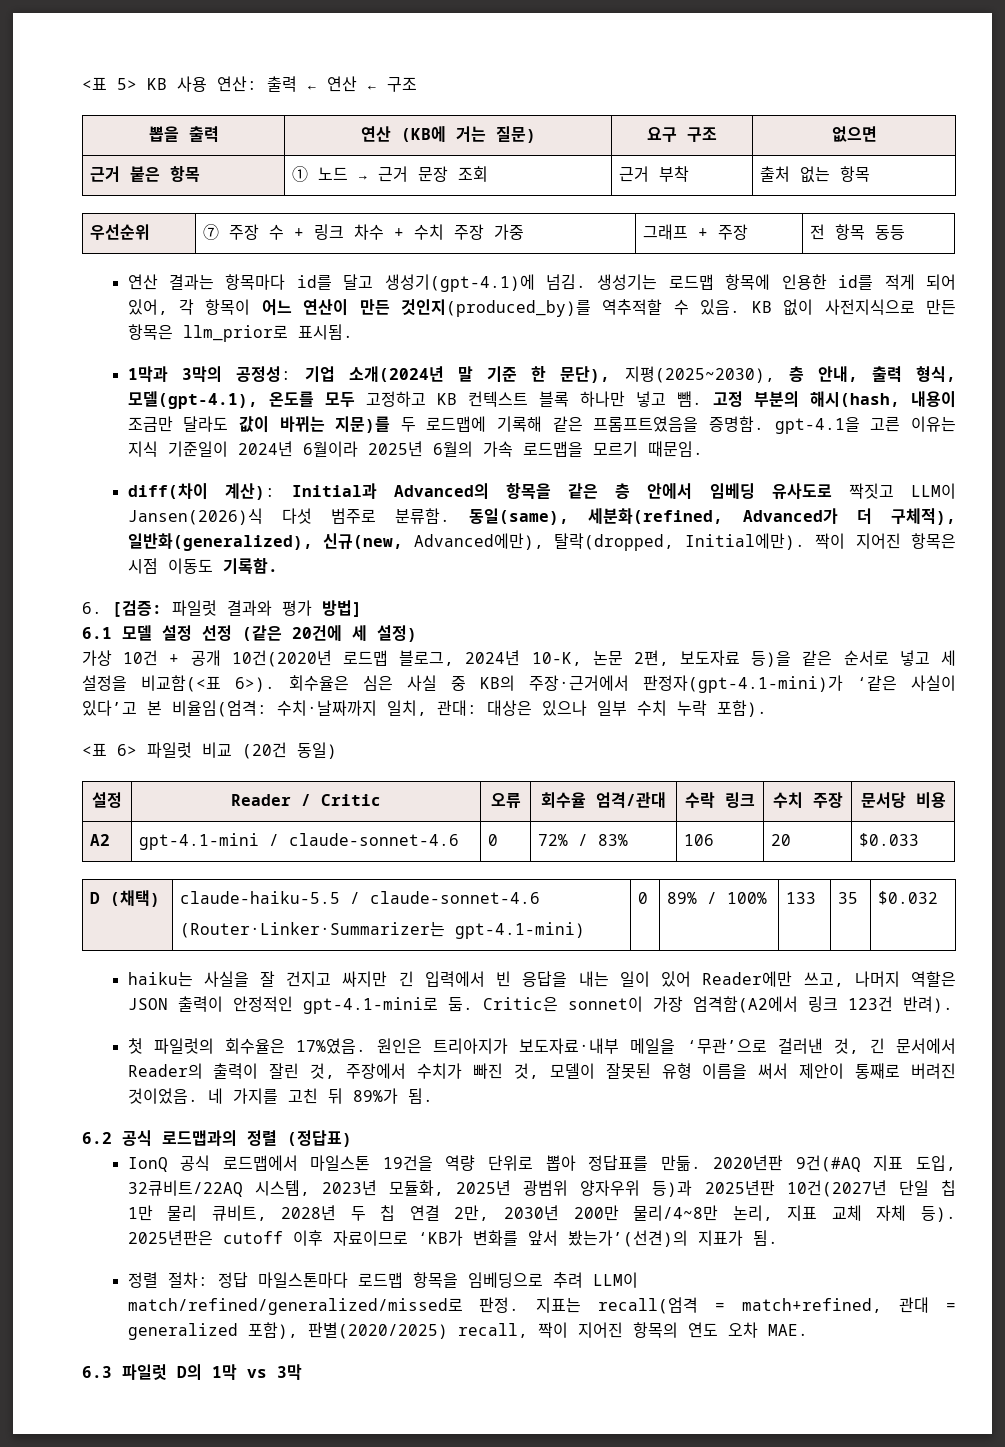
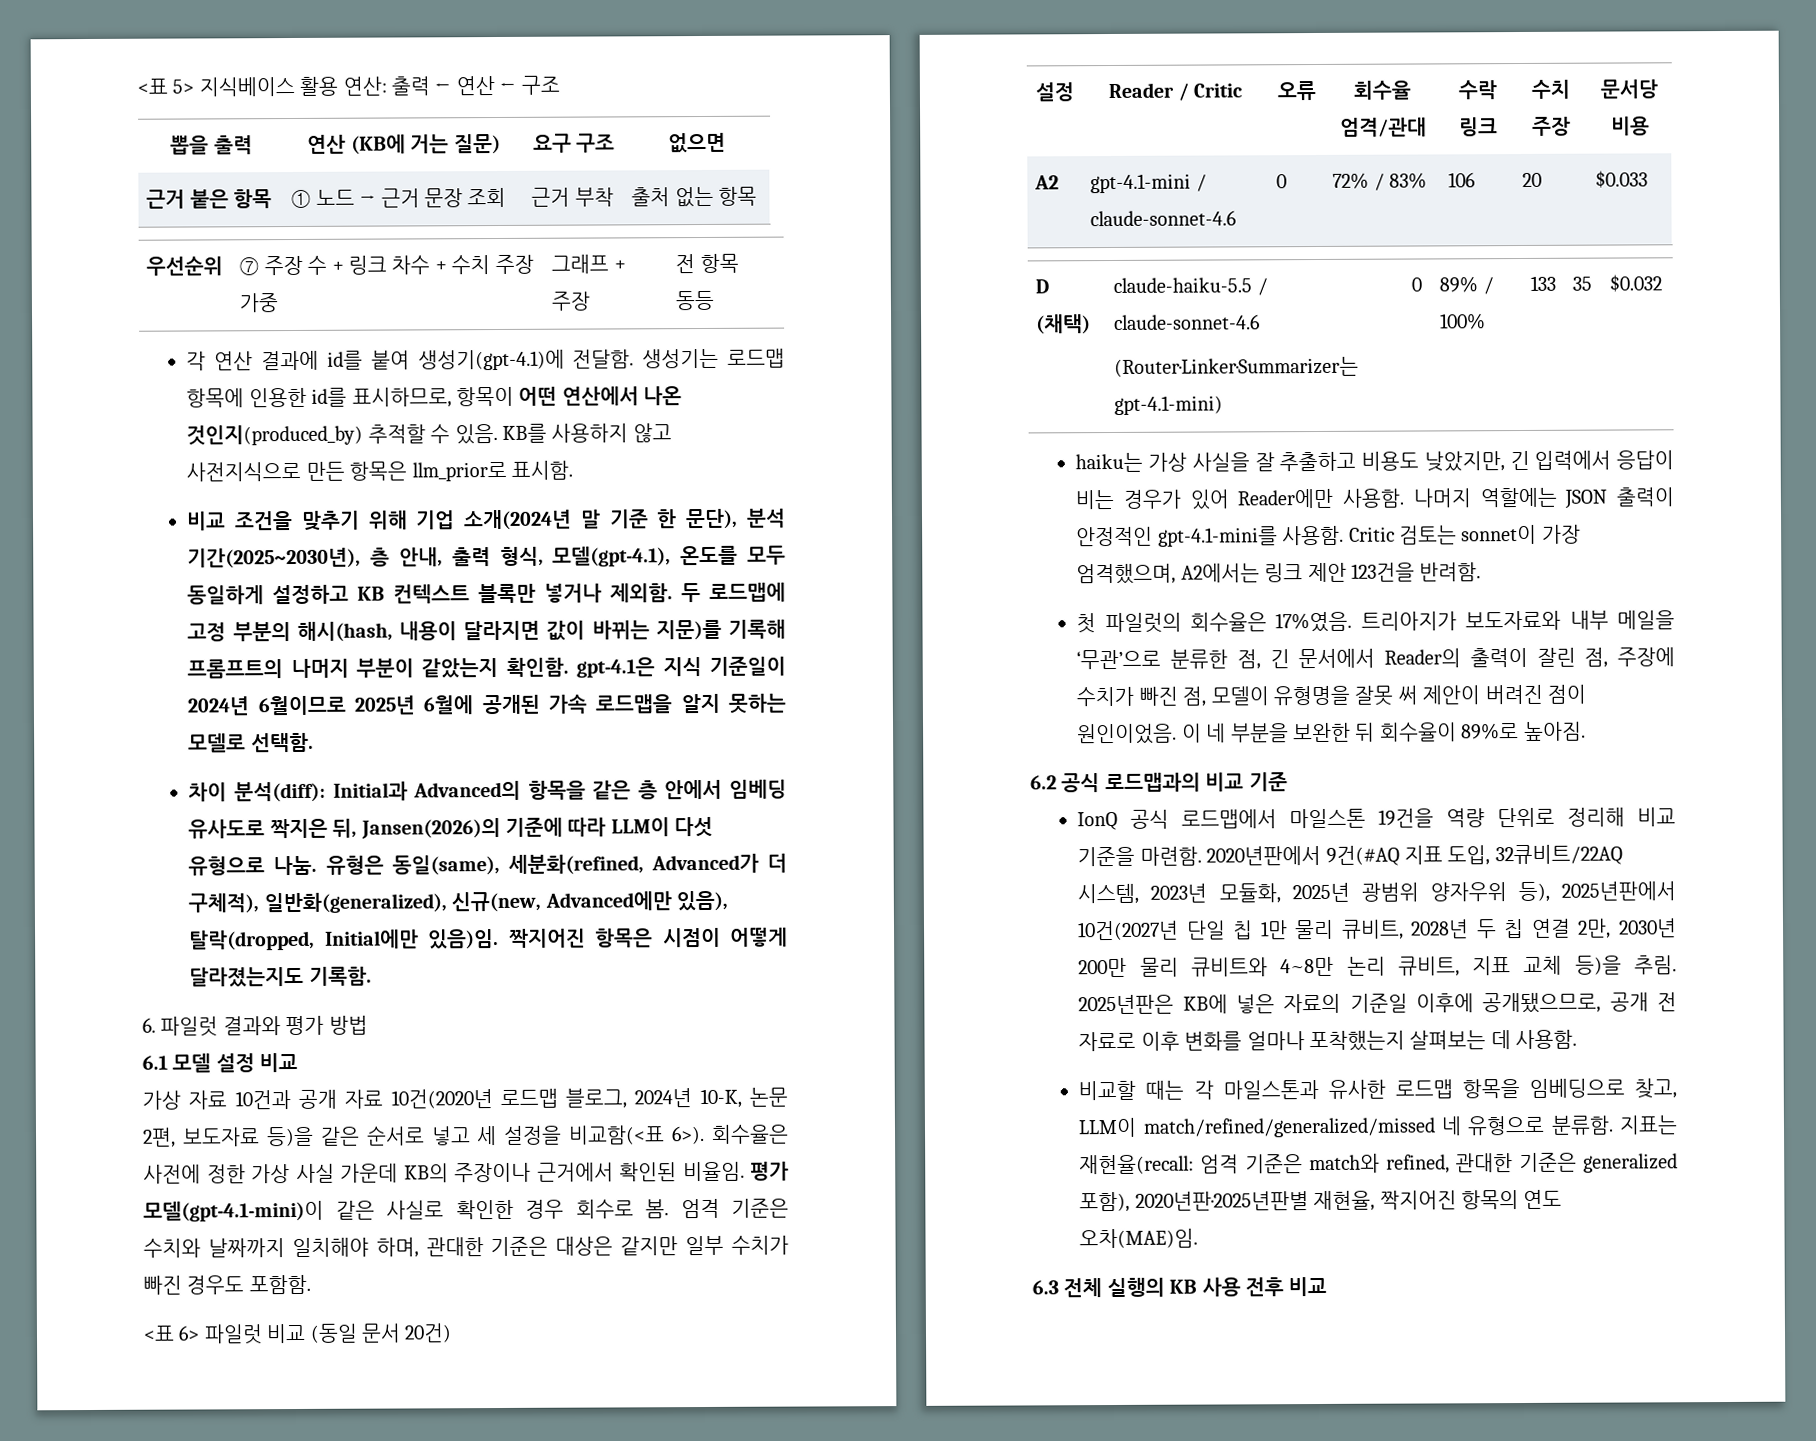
[147,76,207,92] KB 사용 -> [198,76,339,97] 지식베이스 활용
[127,274,587,292] 연산 결과는 항목마다 id를 달고 생성기(gpt-4.1)에 넘김. -> [186,349,635,371] 각 연산 결과에 id를 붙여 생성기(gpt-4.1)에 전달함.
[884,274,956,290] [127,299,956,317] [127,324,353,342] [127,366,291,382] 적게 되어 있어, 각 항목이 어느 연산이 만든 것인지(produced_by)를 역추적할 수 있음. KB 없이 사전지식으로 만든 항목은 llm_prior로 표시됨. // 1막과 3막의 공정성: -> [351,386,683,408] [186,423,672,446] [186,460,573,482] [186,510,408,531] 표시하므로, 항목이 어떤 연산에서 나온 것인지(produced_by) 추적할 수 있음. KB를 사용하지 않고 사전지식으로 만든 항목은 llm_prior로 표시함. // 비교 조건을 맞추기 위해
[624,366,775,383] 지평(2025~2030), -> [745,508,786,528] [187,547,362,569] 분석 기간(2025~2030년),
[365,391,702,407] 고정하고 KB 컨텍스트 블록 하나만 넣고 뺌. -> [187,582,786,605] 동일하게 설정하고 KB 컨텍스트 블록만 넣거나 제외함. 두 로드맵에
[127,416,229,432] 조금만 달라도 -> [463,620,541,641] 달라지면
[400,416,957,434] [127,441,703,457] [127,483,275,500] 두 로드맵에 기록해 같은 프롬프트였음을 증명함. gpt-4.1을 고른 이유는 지식 기준일이 2024년 6월이라 2025년 6월의 가속 로드맵을 모르기 때문임. // diff(차이 계산): -> [728,619,786,639] [187,656,786,679] [187,693,786,716] [188,732,314,753] [188,781,326,803] 기록해 프롬프트의 나머지 부분이 같았는지 확인함. gpt-4.1은 지식 기준일이 2024년 6월이므로 2025년 6월에 공개된 가속 로드맵을 알지 못하는 모델로 선택함. // 차이 분석(diff):
[848,483,956,499] [127,508,451,525] 짝짓고 LLM이 Jansen(2026)식 다섯 범주로 분류함. -> [269,816,714,839] [188,855,384,876] 짝지은 뒤, Jansen(2026)의 기준에 따라 LLM이 다섯 유형으로 나눔. 유형은
[413,533,956,551] [127,558,213,574] Advanced에만), 탈락(dropped, Initial에만). 짝이 지어진 항목은 시점 이동도 -> [544,890,728,912] [189,927,788,951] [189,966,305,988] Advanced에만 있음), 탈락(dropped, Initial에만 있음)임. 짝지어진 항목은 시점이 어떻게 달라졌는지도
[112,600,162,617] [검증: -> (156, 1025) none
[322,600,362,617] 방법] -> [328,1015,368,1035] 방법
[202,625,417,642] [82,650,221,666] 선정 (같은 20건에 세 설정) // 가상 10건 + 공개 -> [259,1052,299,1073] [142,1089,384,1110] 비교 // 가상 자료 10건과 공개 자료
[363,675,956,693] [82,700,767,717] 심은 사실 중 KB의 주장·근거에서 판정자(gpt-4.1-mini)가 ‘같은 사실이 있다’고 본 비율임(엄격: 수치·날짜까지 일치, 관대: 대상은 있으나 일부 수치 누락 포함). -> [143,1161,789,1184] [143,1198,789,1222] [143,1235,790,1258] [143,1274,311,1295] 사전에 정한 가상 사실 가운데 KB의 주장이나 근거에서 확인된 비율임. 평가 모델(gpt-4.1-mini)이 같은 사실로 확인한 경우 회수로 봄. 엄격 기준은 수치와 날짜까지 일치해야 하며, 관대한 기준은 대상은 같지만 일부 수치가 빠진 경우도 포함함.
[242,742,337,759] (20건 동일) -> [309,1323,453,1343] (동일 문서 20건)
(193, 979) none -> [1148,452,1188,472] 가상
[286,971,957,987] [127,996,953,1014] [127,1038,859,1054] 건지고 싸지만 긴 입력에서 빈 응답을 내는 일이 있어 Reader에만 쓰고, 나머지 역할은 JSON 출력이 안정적인 gpt-4.1-mini로 둠. Critic은 sonnet이 가장 엄격함(A2에서 링크 123건 반려). // 첫 파일럿의 회수율은 17%였음. 원인은 트리아지가 보도자료·내부 메일을 ‘무관’으로 걸러낸 것, -> [1279,450,1674,472] [1075,487,1674,510] [1076,524,1581,547] [1076,562,1482,585] [1076,610,1675,634] [1076,649,1261,670] 추출하고 비용도 낮았지만, 긴 입력에서 응답이 비는 경우가 있어 Reader에만 사용함. 나머지 역할에는 JSON 출력이 안정적인 gpt-4.1-mini를 사용함. Critic 검토는 sonnet이 가장 엄격했으며, A2에서는 링크 제안 123건을 반려함. // 첫 파일럿의 회수율은 17%였음. 트리아지가 보도자료와 내부 메일을 ‘무관’으로 분류한 점,
[310,1063,956,1079] [127,1088,433,1104] 것, 주장에서 수치가 빠진 것, 모델이 잘못된 유형 이름을 써서 제안이 통째로 버려진 것이었음. 네 가지를 고친 뒤 89%가 됨. -> [1584,647,1675,668] [1076,684,1586,707] [1077,721,1586,745] 점, 주장에 수치가 빠진 점, 모델이 유형명을 잘못 써 제안이 버려진 점이 원인이었음. 이 네 부분을 보완한 뒤 회수율이 89%로 높아짐.
[247,1130,352,1147] 정렬 (정답표) -> [1205,772,1288,792] 비교 기준
[545,1155,784,1171] 뽑아 정답표를 만듦. 2020년판 -> [1567,807,1676,827] [1077,845,1322,867] 정리해 비교 기준을 마련함. 2020년판에서
[652,1180,775,1197] 등)과 2025년판 -> [1517,881,1676,903] 등), 2025년판에서
[633,1205,956,1222] [127,1230,778,1247] [127,1272,638,1288] [127,1297,956,1315] [127,1322,808,1340] [82,1364,302,1380] 물리/4~8만 논리, 지표 교체 자체 등). 2025년판은 cutoff 이후 자료이므로 ‘KB가 변화를 앞서 봤는가’(선견)의 지표가 됨. // 정렬 절차: 정답 마일스톤마다 로드맵 항목을 임베딩으로 추려 LLM이 match/refined/generalized/missed로 판정. 지표는 recall(엄격 = match+refined, 관대 = generalized 포함), 판별(2020/2025) recall, 짝이 지어진 항목의 연도 오차 MAE. // 6.3 파일럿 D의 1막 vs 3막 -> [1139,955,1677,977] [1078,992,1677,1015] [1078,1029,1578,1052] [1078,1078,1677,1101] [1078,1115,1678,1138] [1079,1152,1678,1175] [1079,1189,1563,1213] [1079,1228,1199,1249] [1032,1276,1328,1298] 물리 큐비트와 4~8만 논리 큐비트, 지표 교체 등)을 추림. 2025년판은 KB에 넣은 자료의 기준일 이후에 공개됐으므로, 공개 전 자료로 이후 변화를 얼마나 포착했는지 살펴보는 데 사용함. // 비교할 때는 각 마일스톤과 유사한 로드맵 항목을 임베딩으로 찾고, LLM이 match/refined/generalized/missed 네 유형으로 분류함. 지표는 재현율(recall: 엄격 기준은 match와 refined, 관대한 기준은 generalized 포함), 2020년판·2025년판별 재현율, 짝지어진 항목의 연도 오차(MAE)임. // 6.3 전체 실행의 KB 사용 전후 비교

